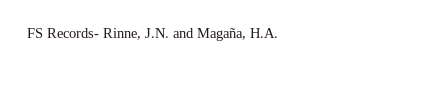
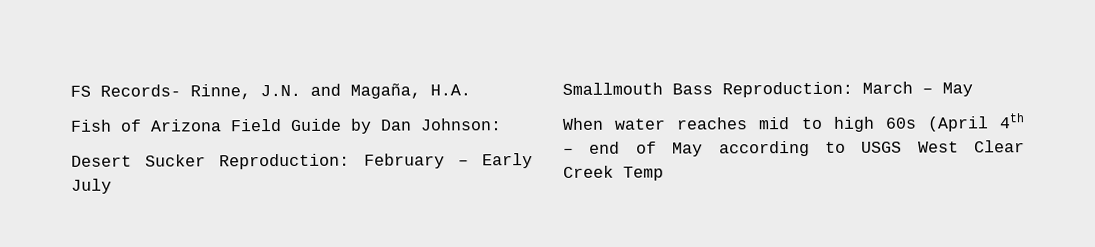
(278, 33) none -> [70,118,502,134] [71,153,533,170] [71,178,112,194] [562,81,973,98] [562,113,1025,132] [563,140,1025,157] [563,165,664,181] // Fish of Arizona Field Guide by Dan Johnson: // Desert Sucker Reproduction: February – Early July // Smallmouth Bass Reproduction: March – May // When water reaches mid to high 60s (April 4th – end of May according to USGS West Clear Creek Temp

